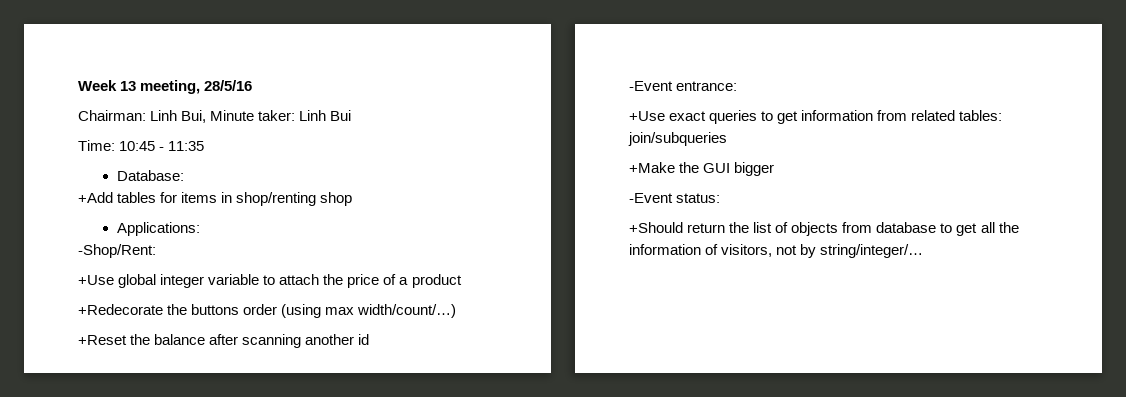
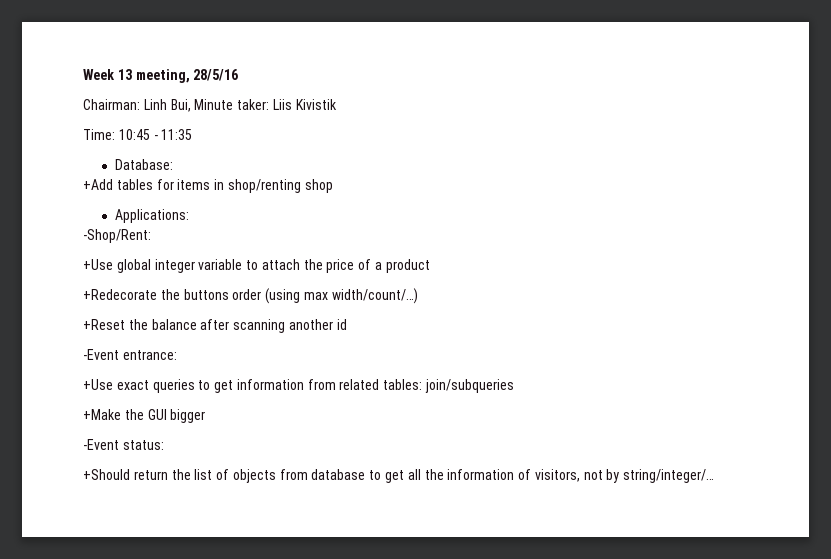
[299,110,352,121] Linh Bui -> [272,99,337,110] Liis Kivistik

